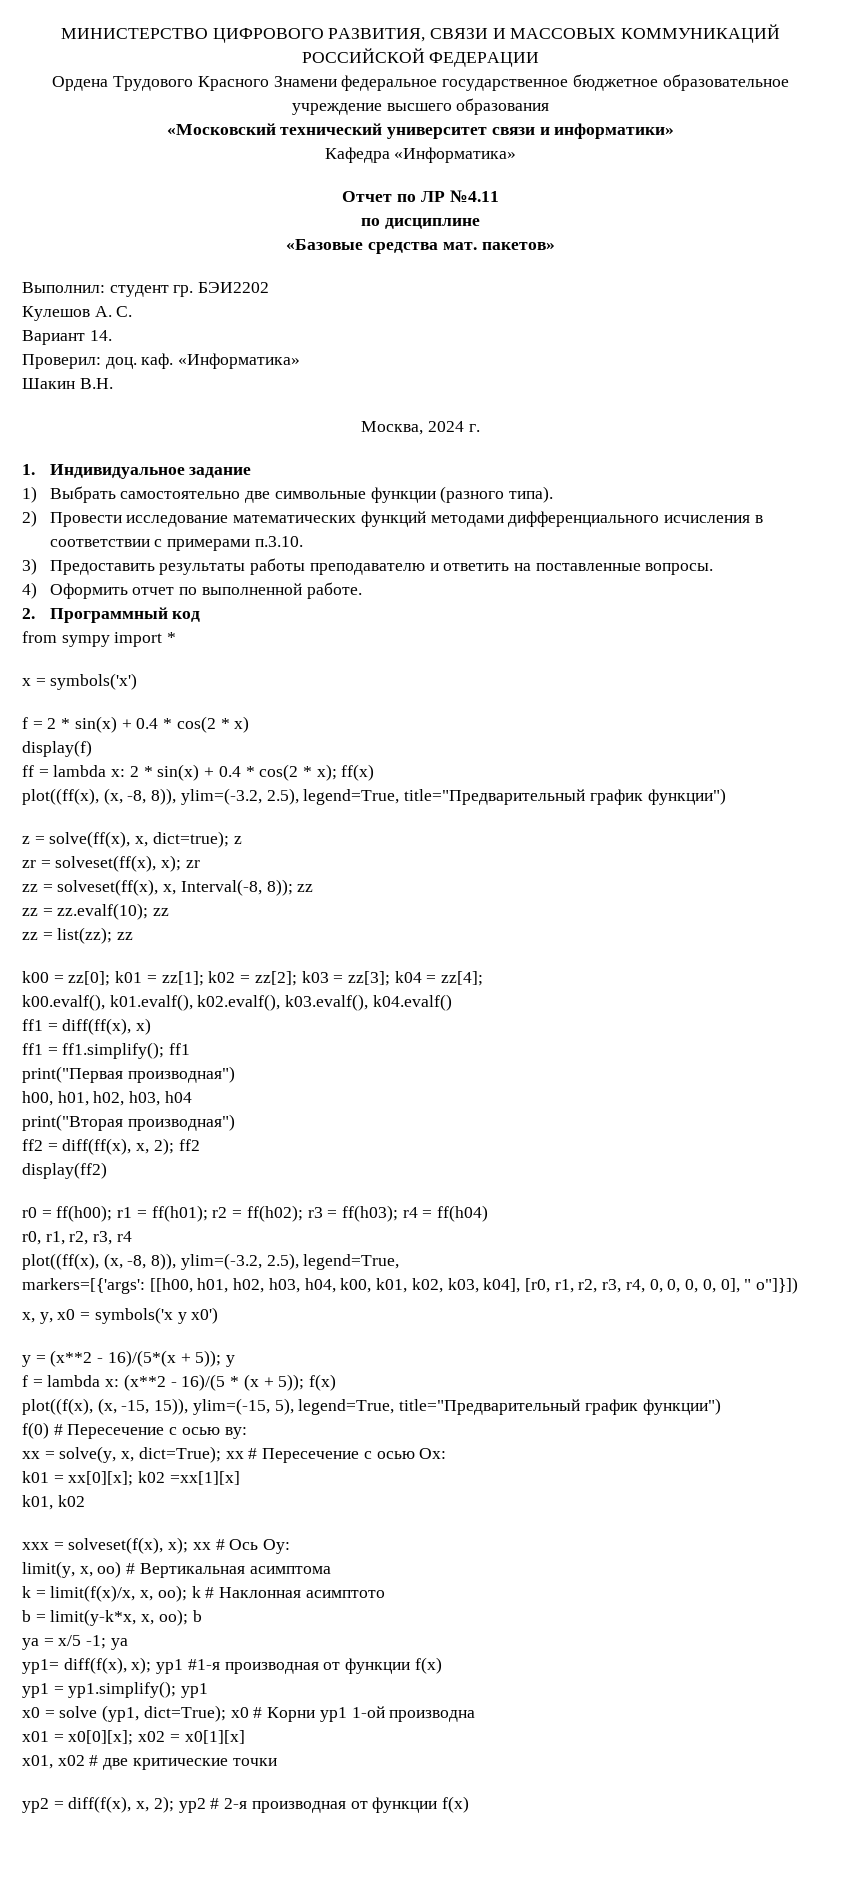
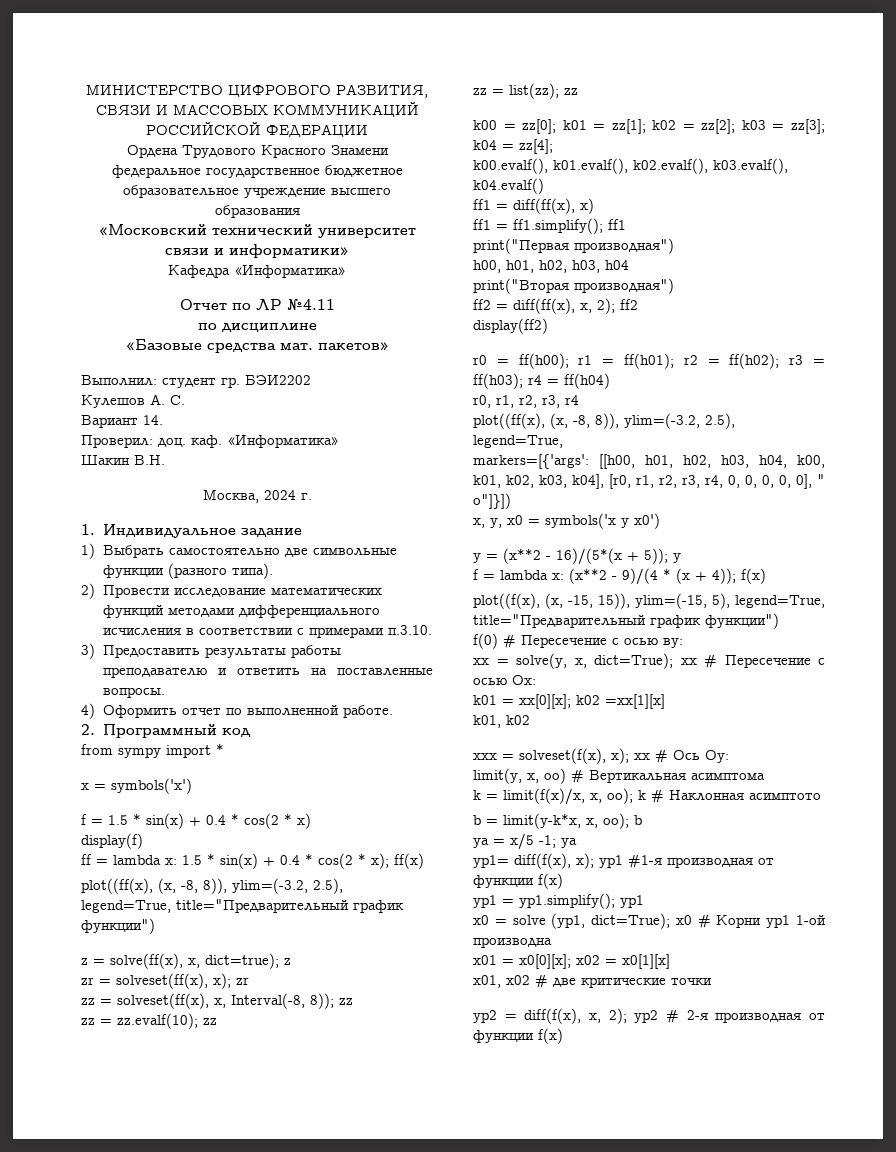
[47,718,57,729] 2 -> [108,815,128,825] 1.5
[129,766,139,777] 2 -> [182,855,202,865] 1.5
[181,1374,226,1391] 16)/(5 -> [622,568,658,585] 9)/(4
[278,1374,305,1391] 5)); -> [712,568,736,584] 4));

